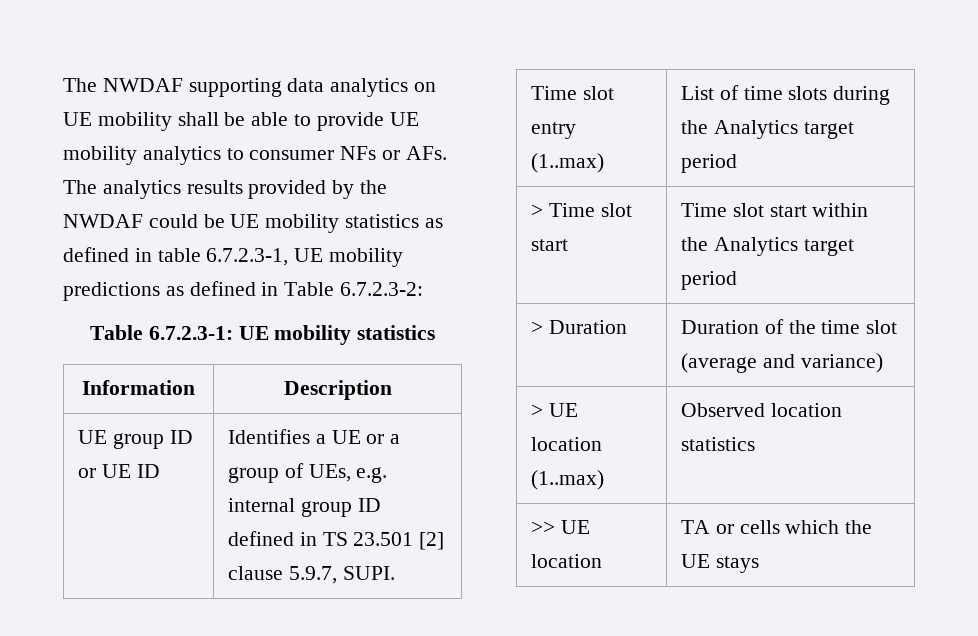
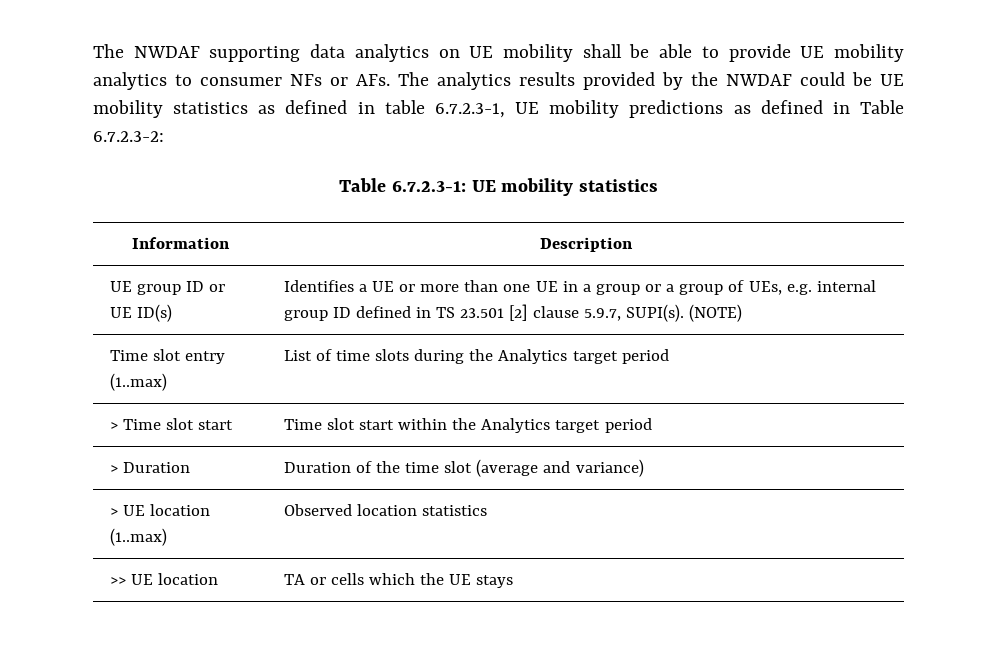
[136,464,160,478] ID -> [136,304,172,322] ID(s)
(385, 439) none -> [420,280,662,295] more than one UE in a group or
[342,566,395,580] SUPI. -> [625,304,742,322] SUPI(s). (NOTE)

